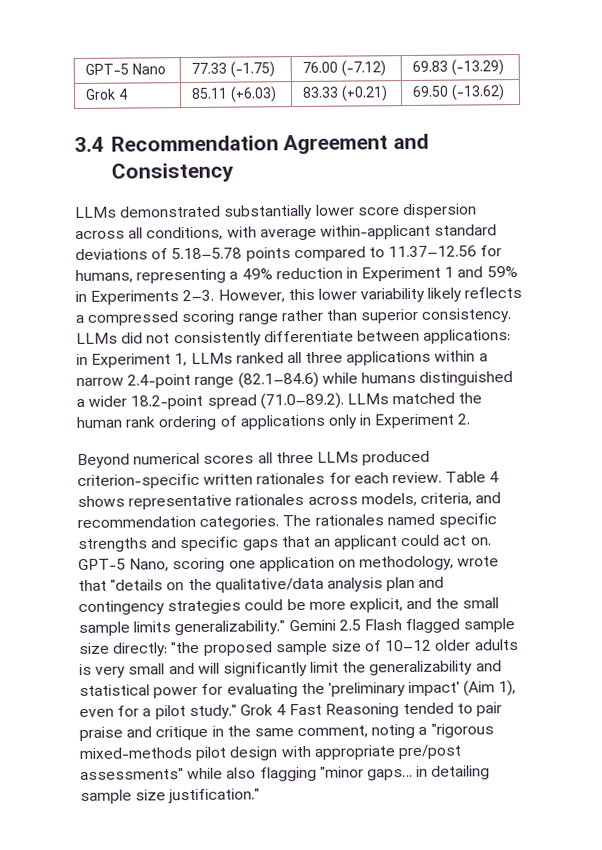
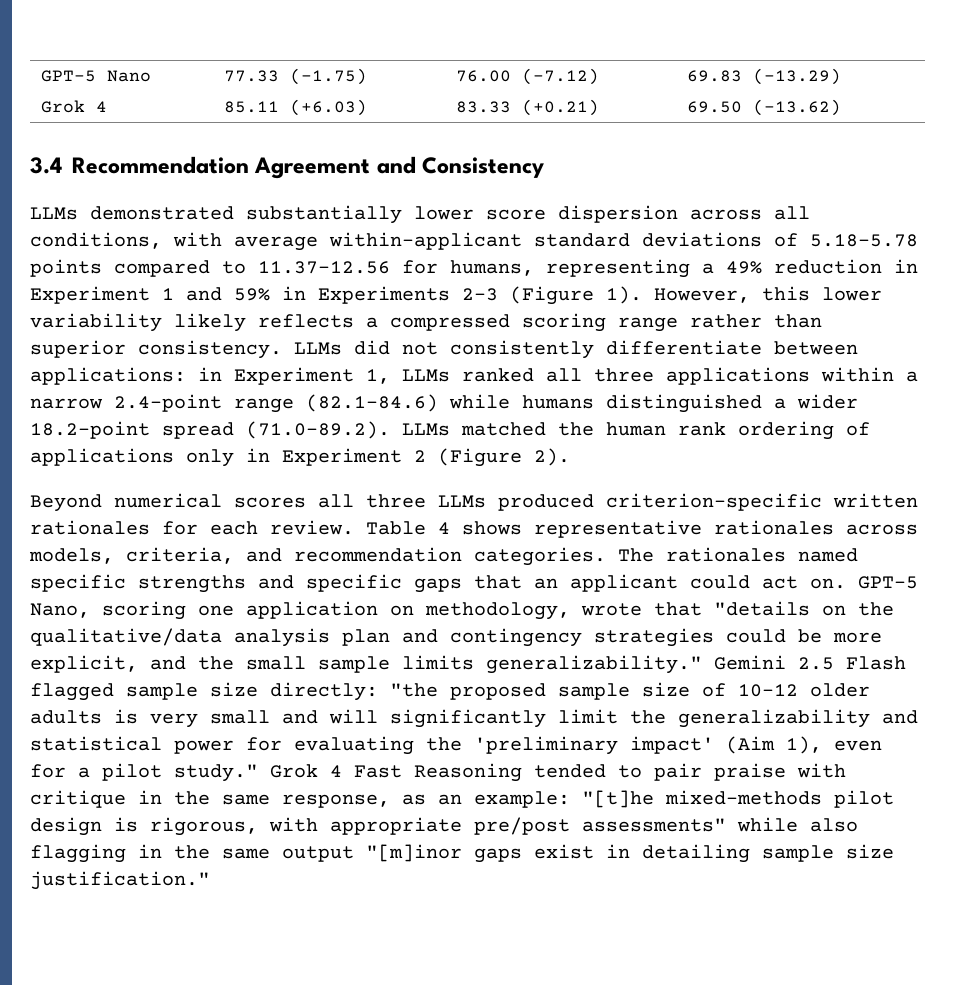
[182,289,215,302] 2–3. -> [462,286,642,305] 2–3 (Figure 1).
[457,413,472,425] 2. -> [414,448,570,467] 2 (Figure 2).
[126,726,153,738] and -> [797,763,846,778] with
[297,723,494,739] comment, noting a "rigorous -> [282,790,654,808] response, as an example: "[t]he
(279, 753) none -> [114,817,258,836] is rigorous,
[319,766,413,781] "minor gaps… -> [138,844,594,863] in the same output "[m]inor gaps exist

